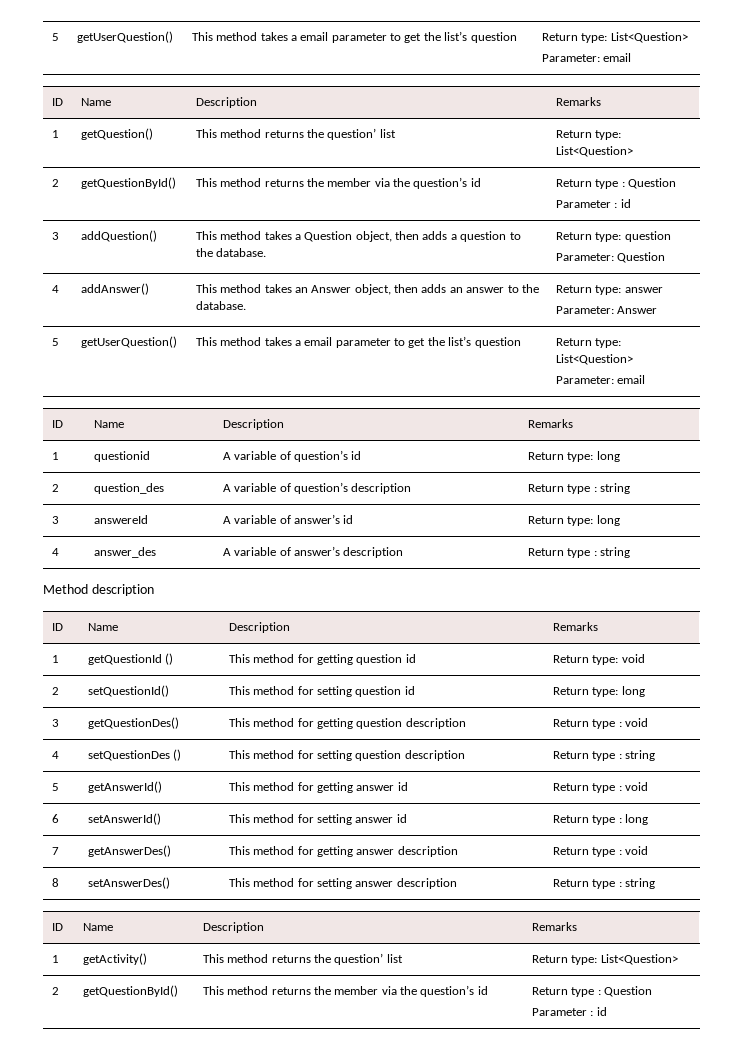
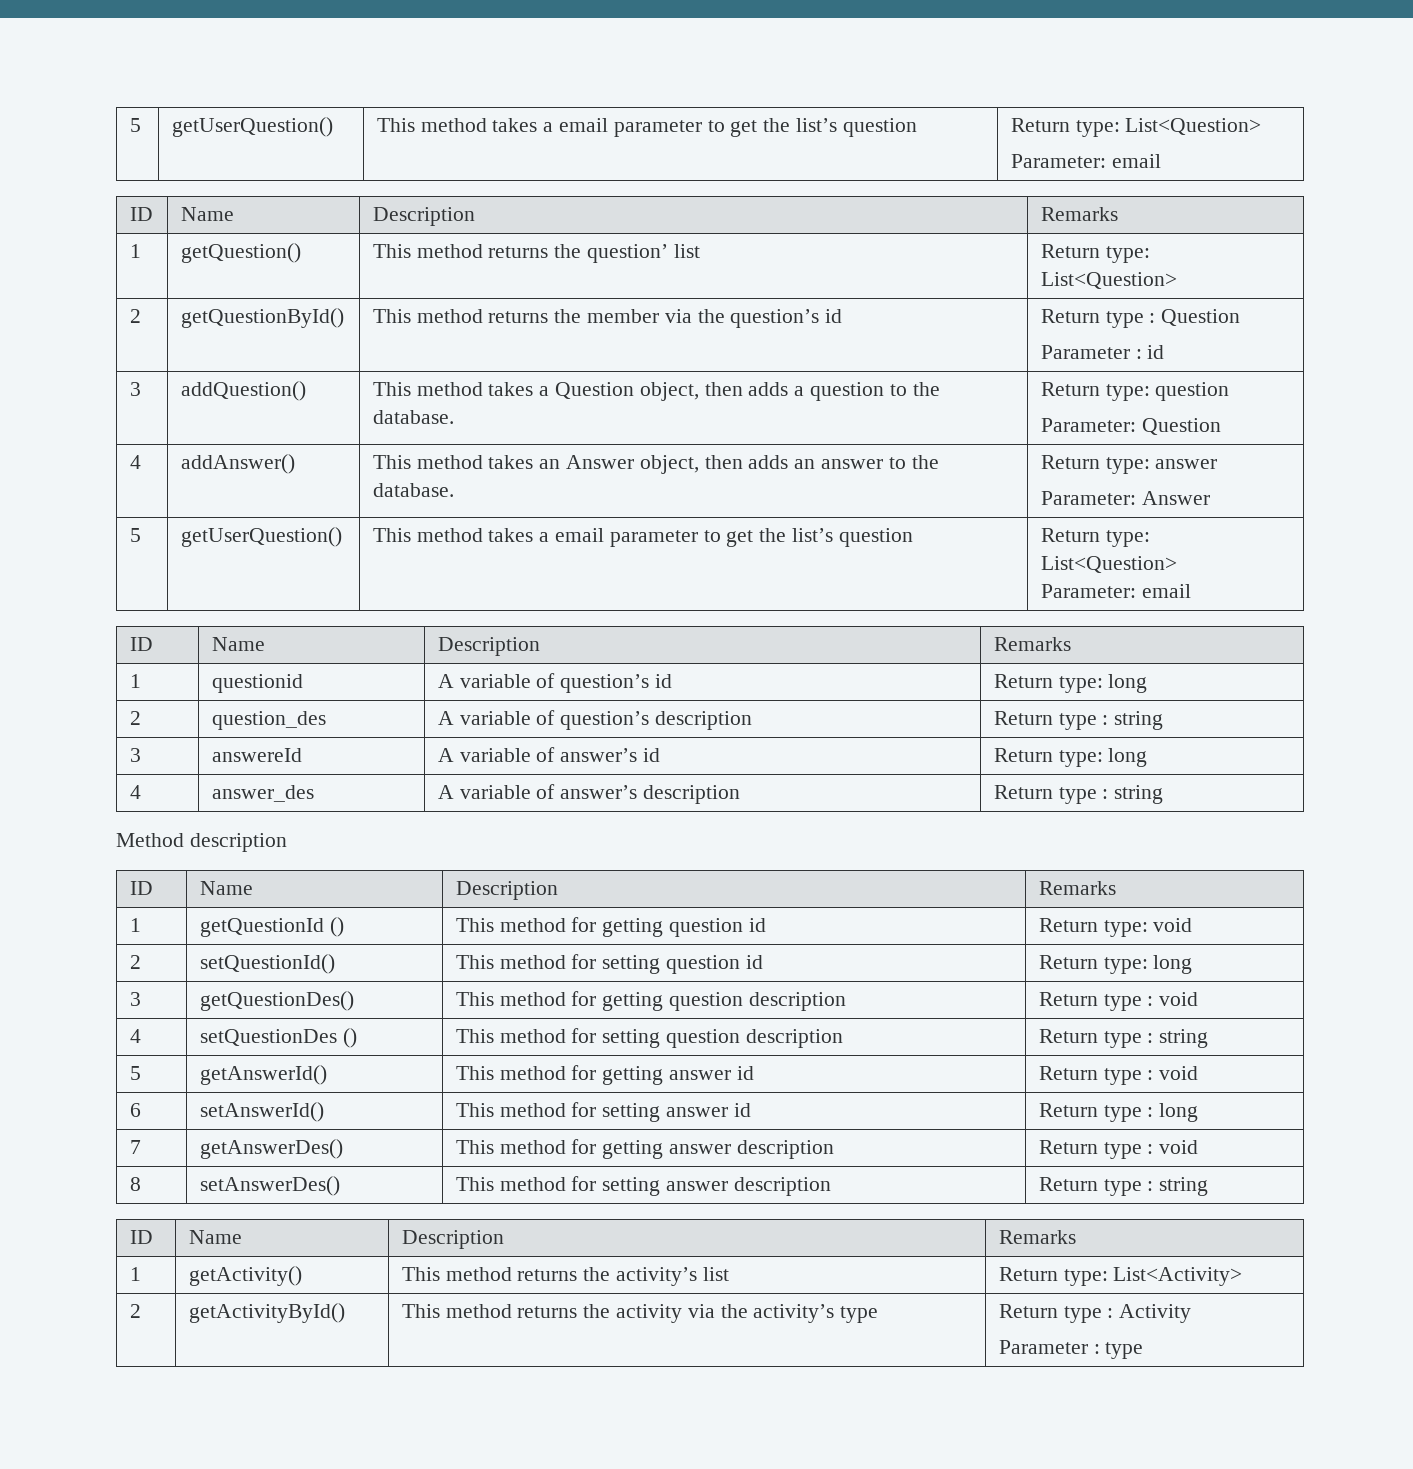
[334,953,403,965] [531,954,678,965] [51,987,59,995] [82,985,178,997] [202,985,488,997] [531,986,652,997] [531,1007,607,1016] question’ list | Return type: List<Question> // 2 | getQuestionById() | This method returns the member via the question’s id | Return type : Question // Parameter : id -> [616,1267,729,1286] [998,1267,1243,1286] [129,1304,141,1318] [188,1303,345,1323] [401,1304,879,1323] [998,1304,1192,1323] [998,1340,1144,1359] activity’s list | Return type: List<Activity> // 2 | getActivityById() | This method returns the activity via the activity’s type | Return type : Activity // Parameter : type

